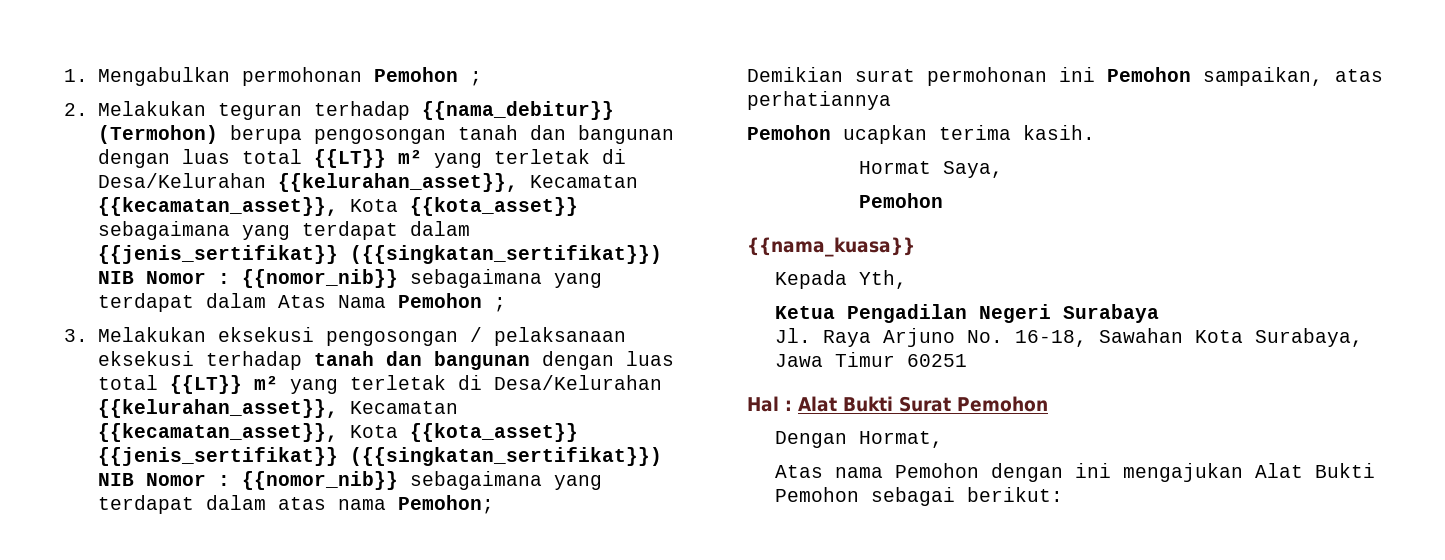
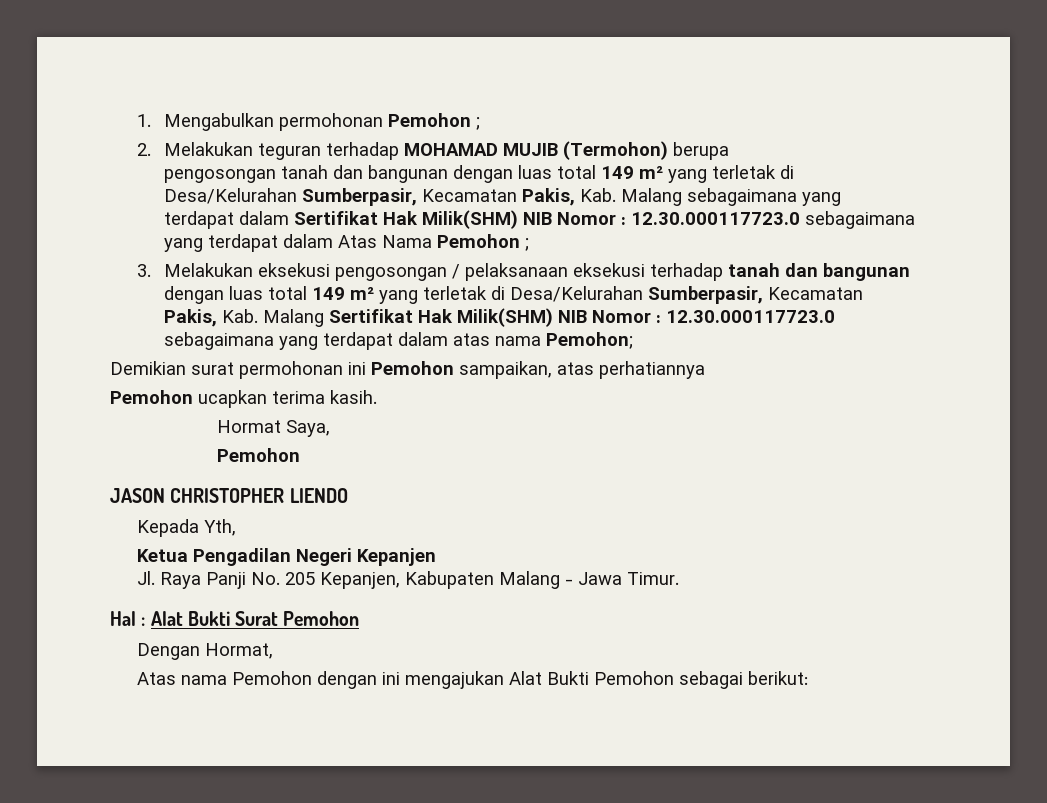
[421,101,614,120] {{nama_debitur}} -> [403,143,558,156] MOHAMAD MUJIB
(302, 134) none -> (729, 151) //
[313,149,626,168] [97,173,638,192] [97,197,578,216] [97,221,470,240] [97,245,662,264] [97,269,398,288] {{LT}} m² yang terletak di Desa/Kelurahan {{kelurahan_asset}}, Kecamatan {{kecamatan_asset}}, Kota {{kota_asset}} sebagaimana yang terdapat dalam {{jenis_sertifikat}} ({{singkatan_sertifikat}}) NIB Nomor : {{nomor_nib}} -> [600,165,794,183] [163,188,841,206] [163,210,800,229] 149 m² yang terletak di Desa/Kelurahan Sumberpasir, Kecamatan Pakis, Kab. Malang sebagaimana yang terdapat dalam Sertifikat Hak Milik(SHM) NIB Nomor : 12.30.000117723.0
[169,375,662,394] [97,399,458,418] [97,423,578,442] [97,447,662,466] [97,471,398,490] {{LT}} m² yang terletak di Desa/Kelurahan {{kelurahan_asset}}, Kecamatan {{kecamatan_asset}}, Kota {{kota_asset}} {{jenis_sertifikat}} ({{singkatan_sertifikat}}) NIB Nomor : {{nomor_nib}} -> [311,286,863,304] [163,308,835,327] 149 m² yang terletak di Desa/Kelurahan Sumberpasir, Kecamatan Pakis, Kab. Malang Sertifikat Hak Milik(SHM) NIB Nomor : 12.30.000117723.0
[747,237,915,257] {{nama_kuasa}} -> [110,488,348,503] JASON CHRISTOPHER LIENDO
[1063,304,1160,323] Surabaya -> [356,548,436,566] Kepanjen
[883,328,1364,347] [775,352,968,367] Arjuno No. 16-18, Sawahan Kota Surabaya, Jawa Timur 60251 -> [205,571,679,589] Panji No. 205 Kepanjen, Kabupaten Malang - Jawa Timur.

